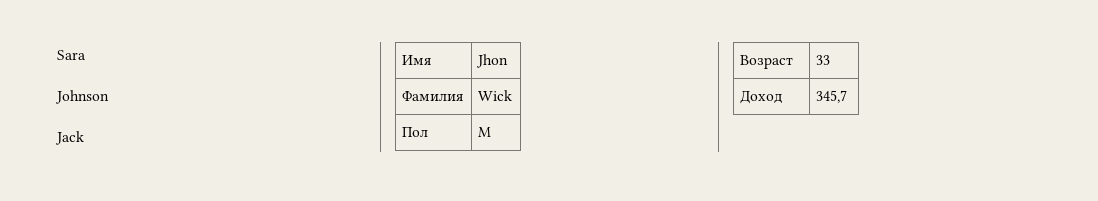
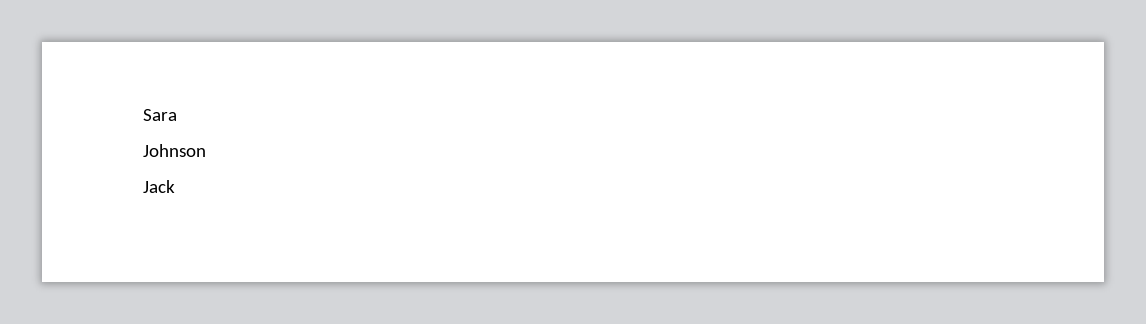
[402,55,432,65] [476,54,509,68] [402,91,464,101] [478,90,513,101] [402,127,429,137] [478,127,492,137] [740,55,794,69] [816,55,831,65] [740,90,783,104] [816,90,848,103] // Имя | Jhon // Фамилия | Wick // Пол | M // Возраст | 33 // Доход | 345,7 -> (175, 186) none

